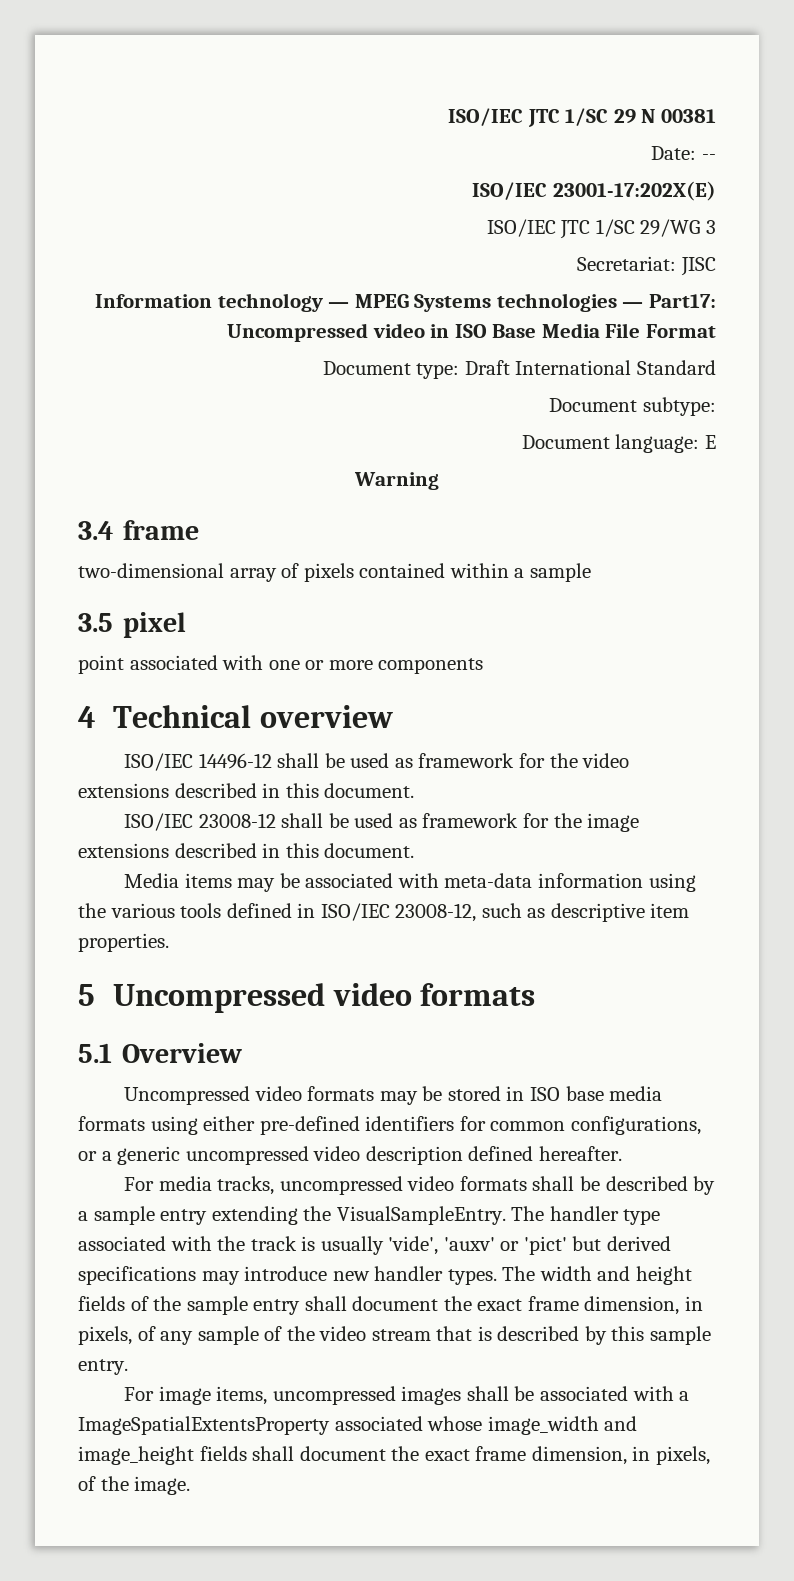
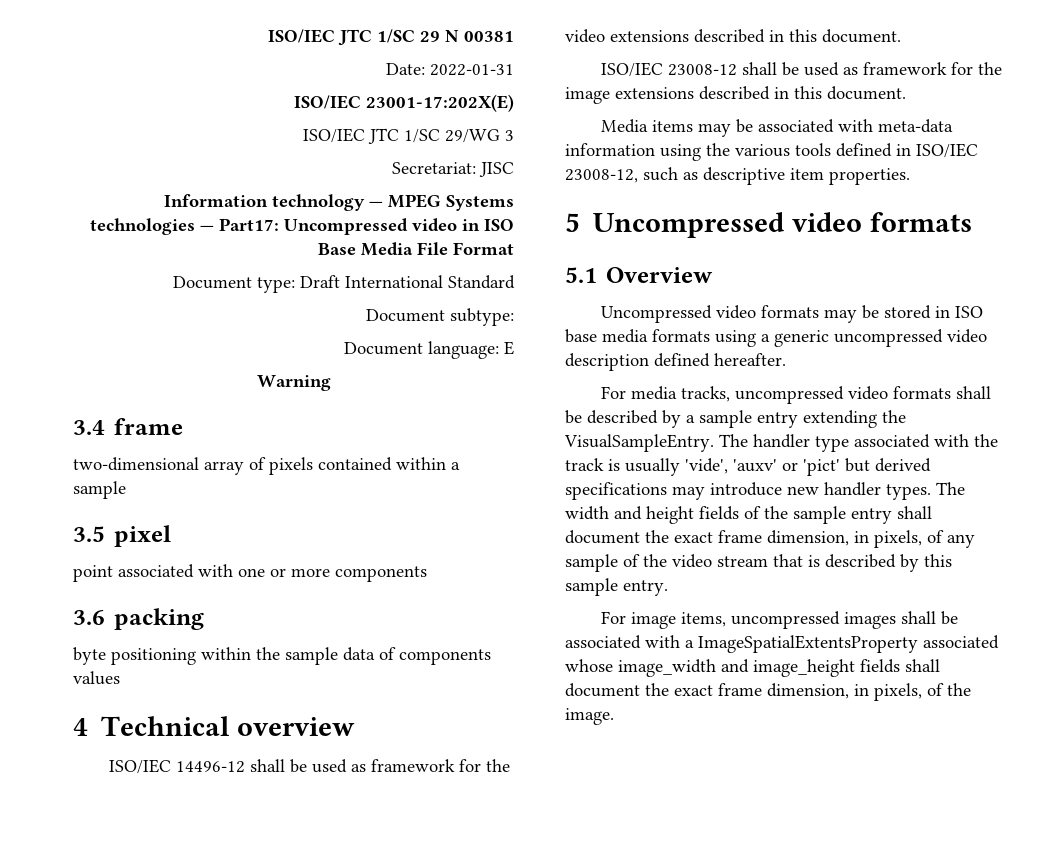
[702,154,716,160] -- -> [430,64,514,76] 2022-01-31
(484, 666) none -> [73,608,205,630] [73,647,491,665] [73,671,120,685] // 3.6 packing // byte positioning within the sample data of components values
[203,1116,701,1135] [78,1151,97,1161] either pre-defined identifiers for common configurations, or -> (756, 338) none

